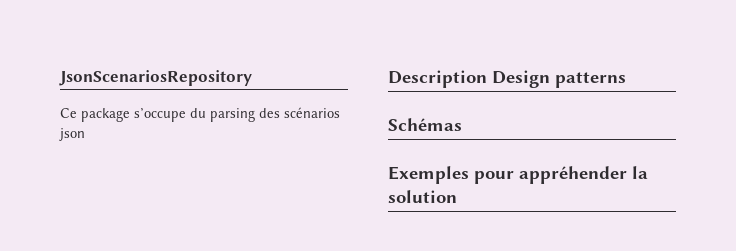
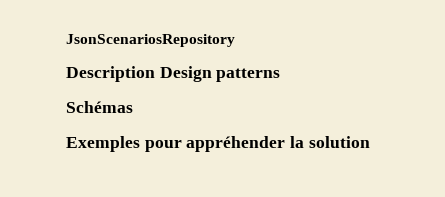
[60,107,340,122] [59,128,85,141] // Ce package s’occupe du parsing des scénarios json -> (235, 40) none

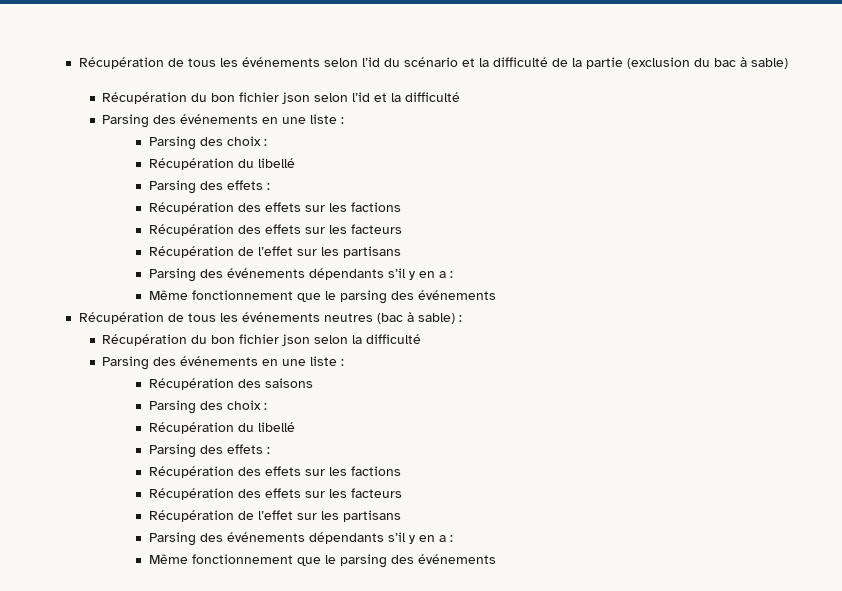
[66,34,235,47] [66,66,281,82] [66,101,133,113] [66,136,370,152] JsonScenariosRepository // Description Design patterns // Schémas // Exemples pour appréhender la solution -> [78,57,788,69] [102,92,461,104] [102,114,345,128] [149,136,268,150] [149,158,296,170] [149,180,271,194] [149,202,402,214] [149,224,403,236] [149,246,402,258] [149,268,454,282] [149,290,497,304] [78,312,462,324] [102,334,422,346] [102,356,345,370] [149,378,314,390] [149,400,268,414] [149,422,296,434] [149,444,271,458] [149,466,402,478] [149,488,403,500] [149,510,402,522] [149,532,454,546] [149,554,497,568] Récupération de tous les événements selon l’id du scénario et la difficulté de la partie (exclusion du bac à sable) // Récupération du bon fichier json selon l’id et la difficulté // Parsing des événements en une liste : // Parsing des choix : // Récupération du libellé // Parsing des effets : // Récupération des effets sur les factions // Récupération des effets sur les facteurs // Récupération de l’effet sur les partisans // Parsing des événements dépendants s’il y en a : // Même fonctionnement que le parsing des événements // Récupération de tous les événements neutres (bac à sable) : // Récupération du bon fichier json selon la difficulté // Parsing des événements en une liste : // Récupération des saisons // Parsing des choix : // Récupération du libellé // Parsing des effets : // Récupération des effets sur les factions // Récupération des effets sur les facteurs // Récupération de l’effet sur les partisans // Parsing des événements dépendants s’il y en a : // Même fonctionnement que le parsing des événements

